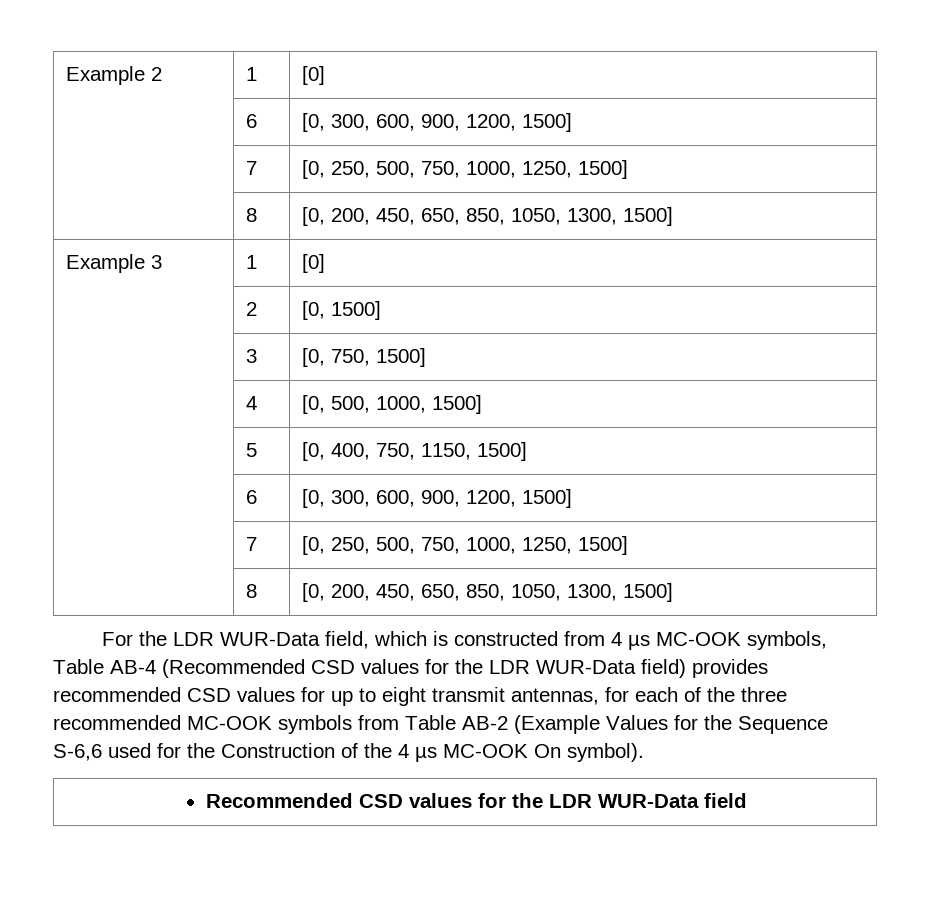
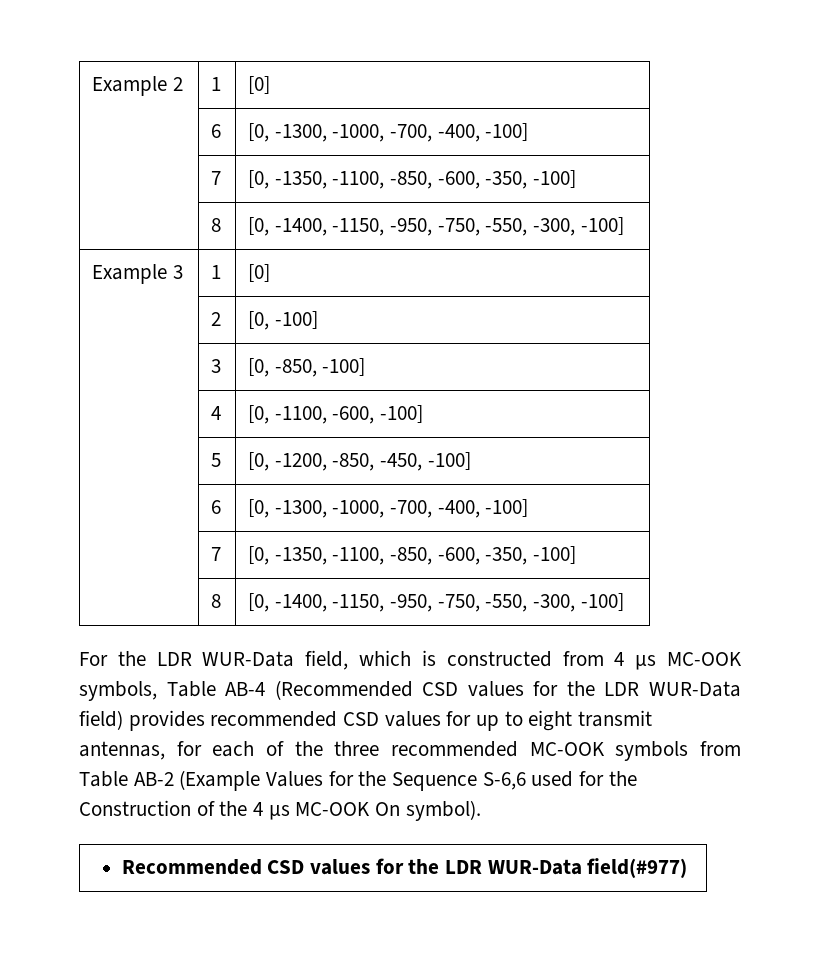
[331,113,573,132] [246,161,258,175] [302,160,629,179] [246,208,258,222] [302,207,674,226] 300, 600, 900, 1200, 1500] // | 7 | [0, 250, 500, 750, 1000, 1250, 1500] // | 8 | [0, 200, 450, 650, 850, 1050, 1300, 1500] -> [274,123,529,142] [210,171,221,185] [247,170,576,189] [210,218,221,232] [247,217,624,236] -1300, -1000, -700, -400, -100] // | 7 | [0, -1350, -1100, -850, -600, -350, -100] // | 8 | [0, -1400, -1150, -950, -750, -550, -300, -100]
[331,301,382,320] 1500] -> [274,311,318,329] -100]
[331,348,427,367] 750, 1500] -> [274,358,366,377] -850, -100]
[331,395,483,414] 500, 1000, 1500] -> [274,405,423,424] -1100, -600, -100]
[331,442,528,461] [246,490,258,504] [302,489,573,508] [246,537,258,551] [302,536,629,555] [246,584,258,598] [302,583,674,602] 400, 750, 1150, 1500] // | 6 | [0, 300, 600, 900, 1200, 1500] // | 7 | [0, 250, 500, 750, 1000, 1250, 1500] // | 8 | [0, 200, 450, 650, 850, 1050, 1300, 1500] -> [274,452,471,471] [210,500,221,514] [247,499,529,518] [210,547,221,561] [247,546,576,565] [210,594,221,608] [247,593,624,612] -1200, -850, -450, -100] // | 6 | [0, -1300, -1000, -700, -400, -100] // | 7 | [0, -1350, -1100, -850, -600, -350, -100] // | 8 | [0, -1400, -1150, -950, -750, -550, -300, -100]
[703,793,747,808] field -> [587,858,688,878] field(#977)

